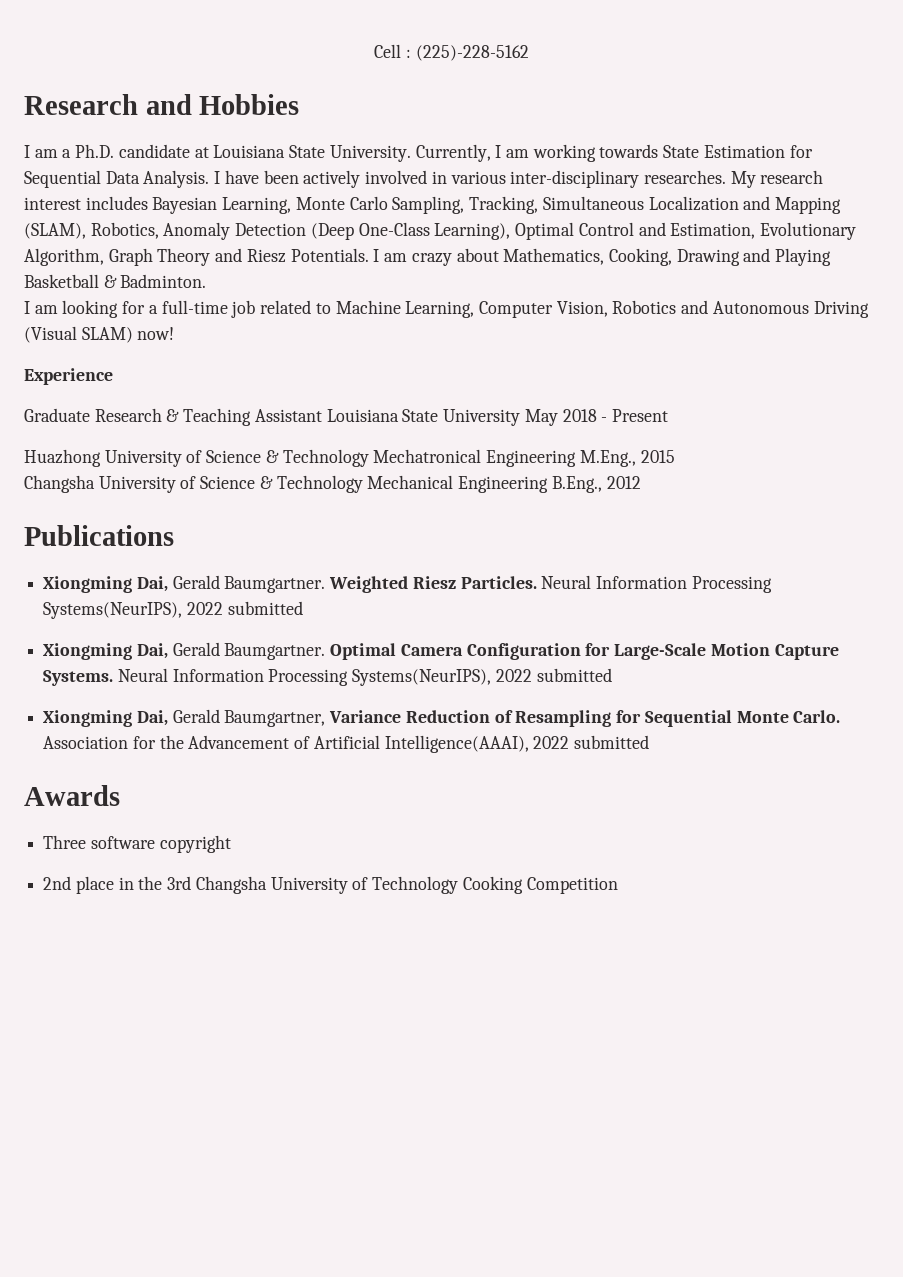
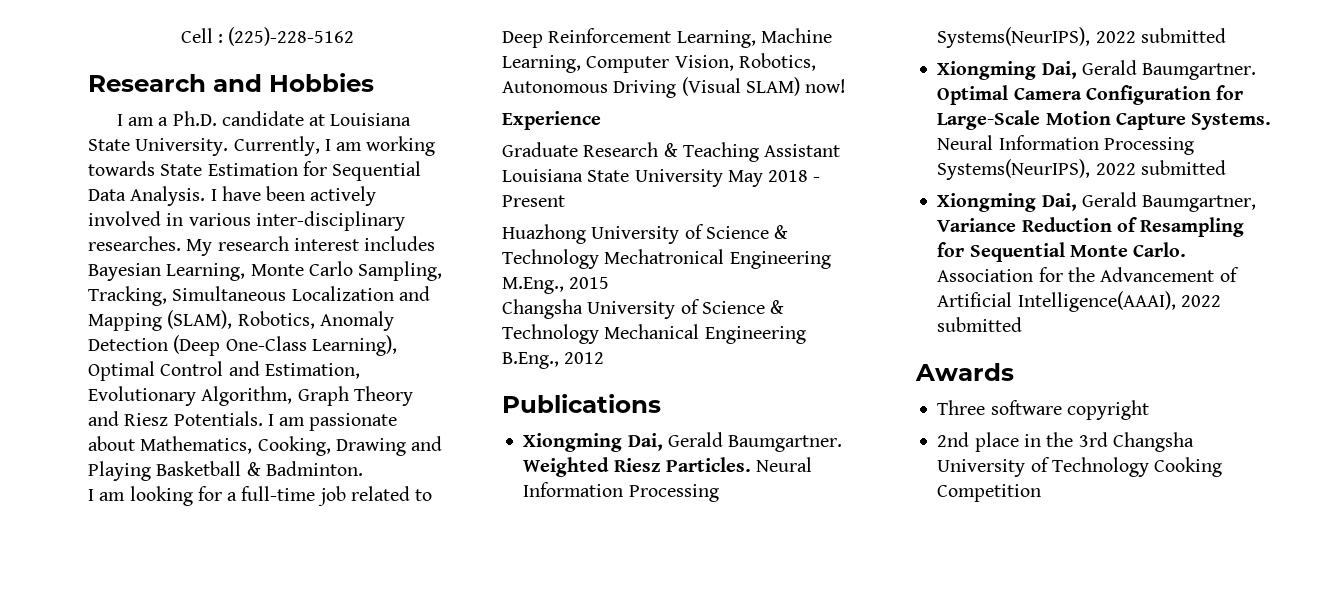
[411,253,452,266] crazy -> [309,413,398,431] passionate
(331, 308) none -> [502,28,756,48] Deep Reinforcement Learning,
[612,300,709,314] Robotics and -> [738,53,816,71] Robotics,

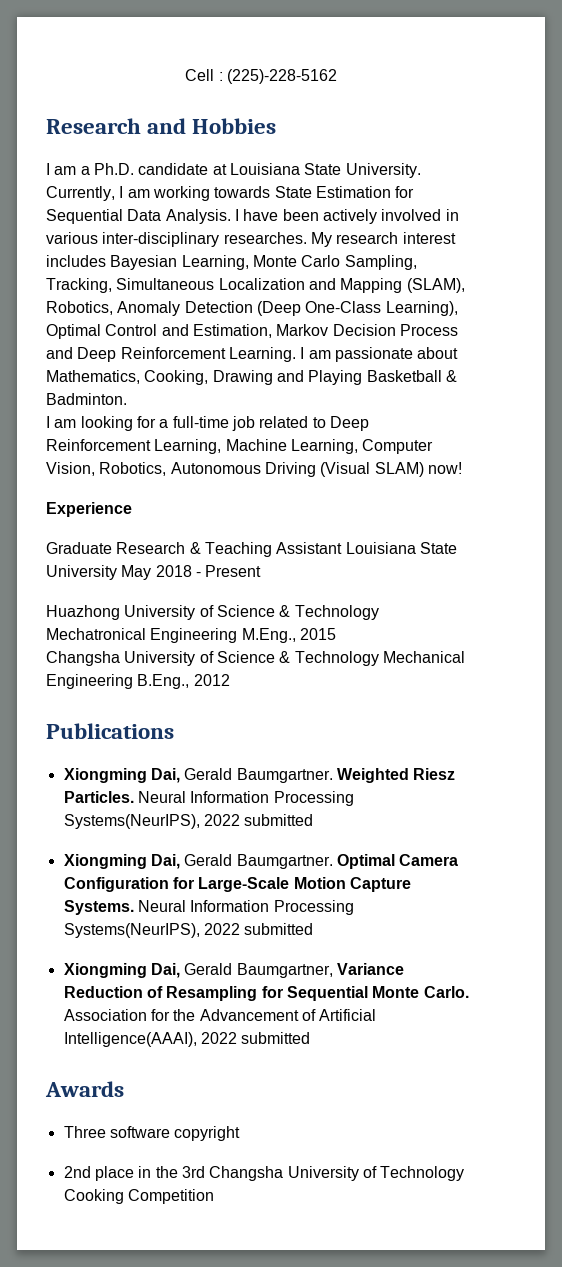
[88,386,413,406] [88,411,263,426] Evolutionary Algorithm, Graph Theory and Riesz Potentials. -> [276,324,458,336] [46,347,296,362] Markov Decision Process and Deep Reinforcement Learning.

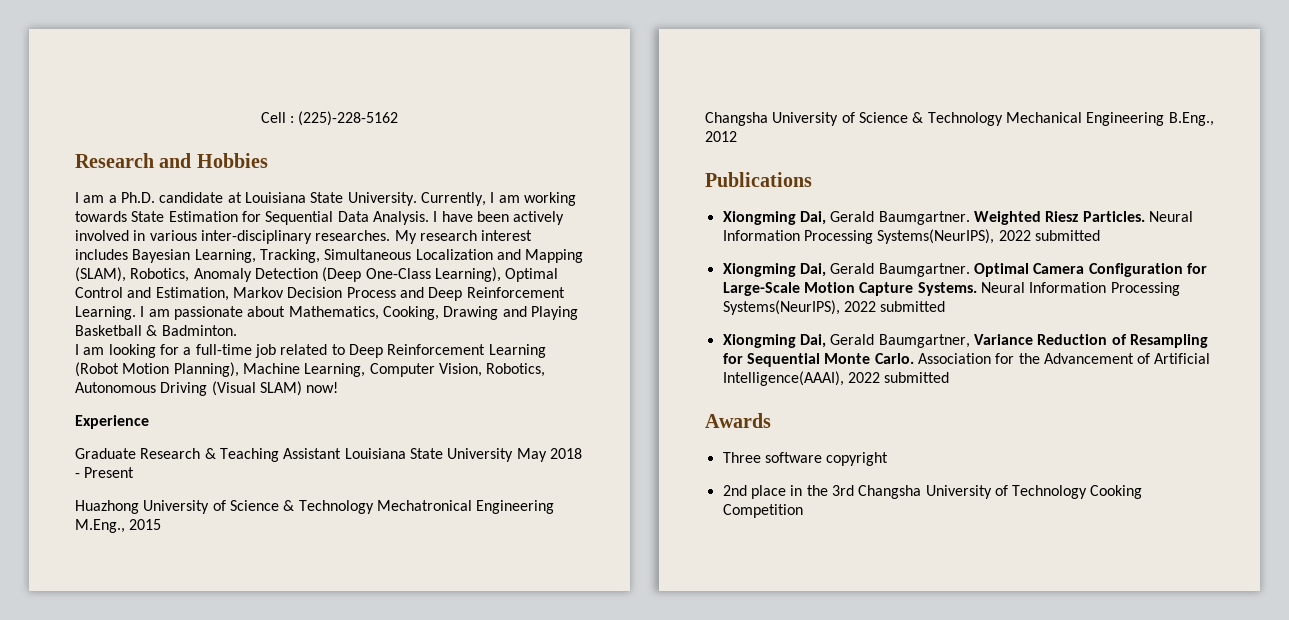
[252,255,417,270] Monte Carlo Sampling, -> (256, 256) none
[154,439,222,454] Learning, -> [488,344,546,358] [75,362,239,377] Learning (Robot Motion Planning),

